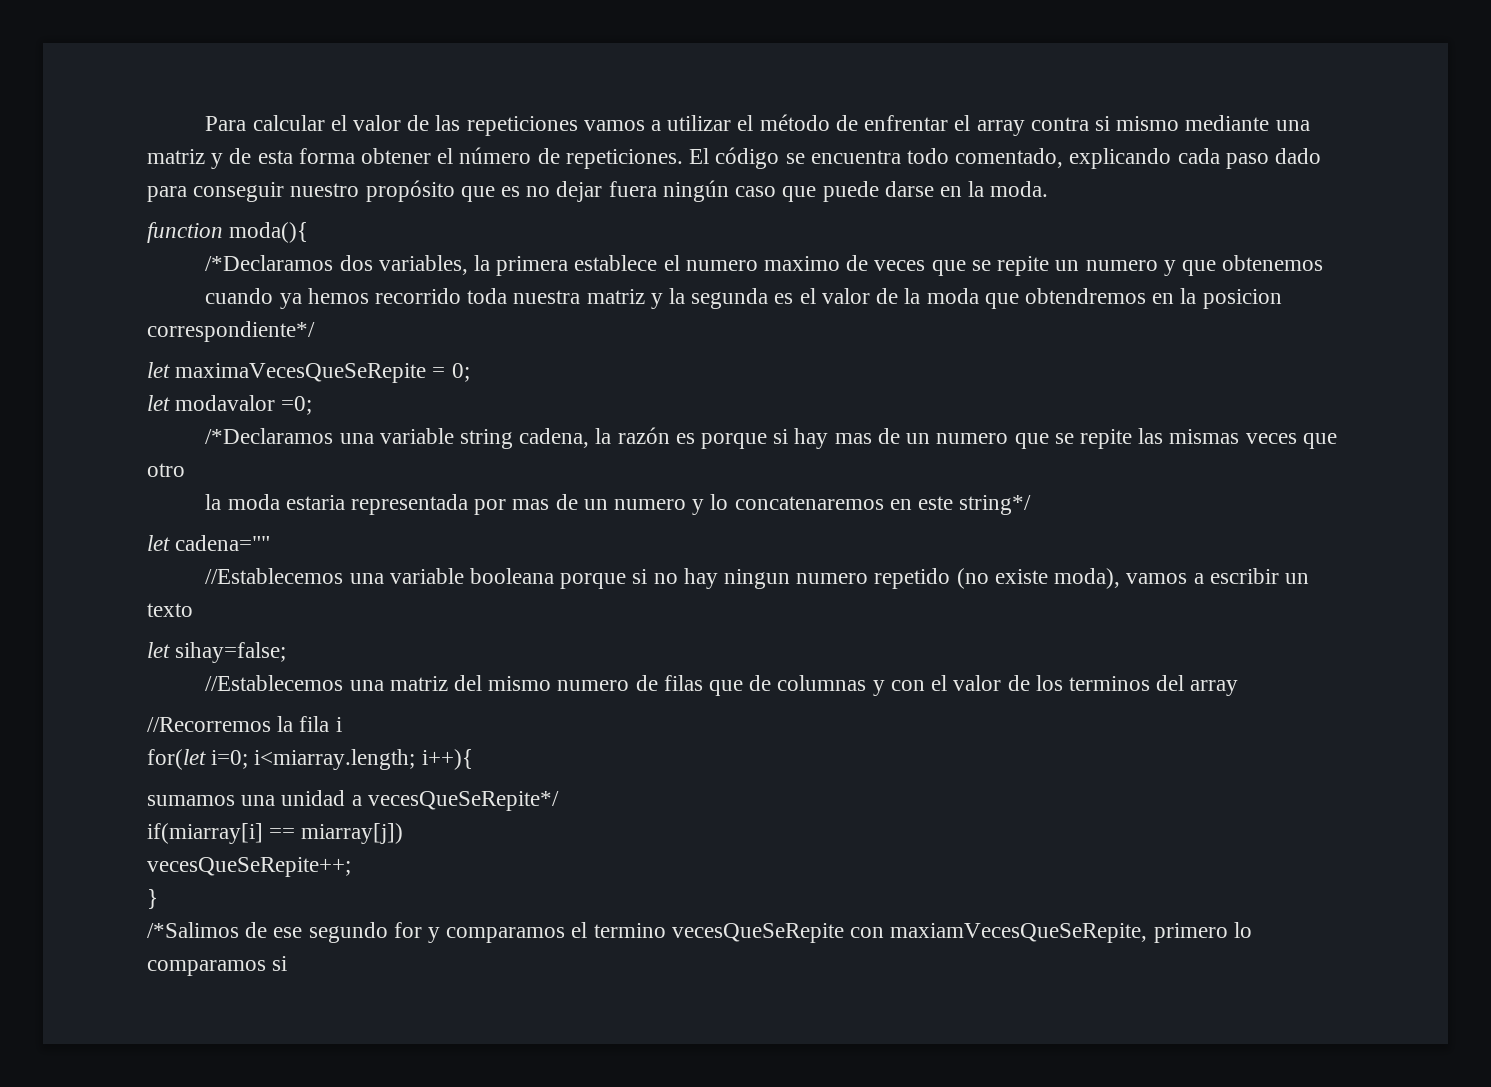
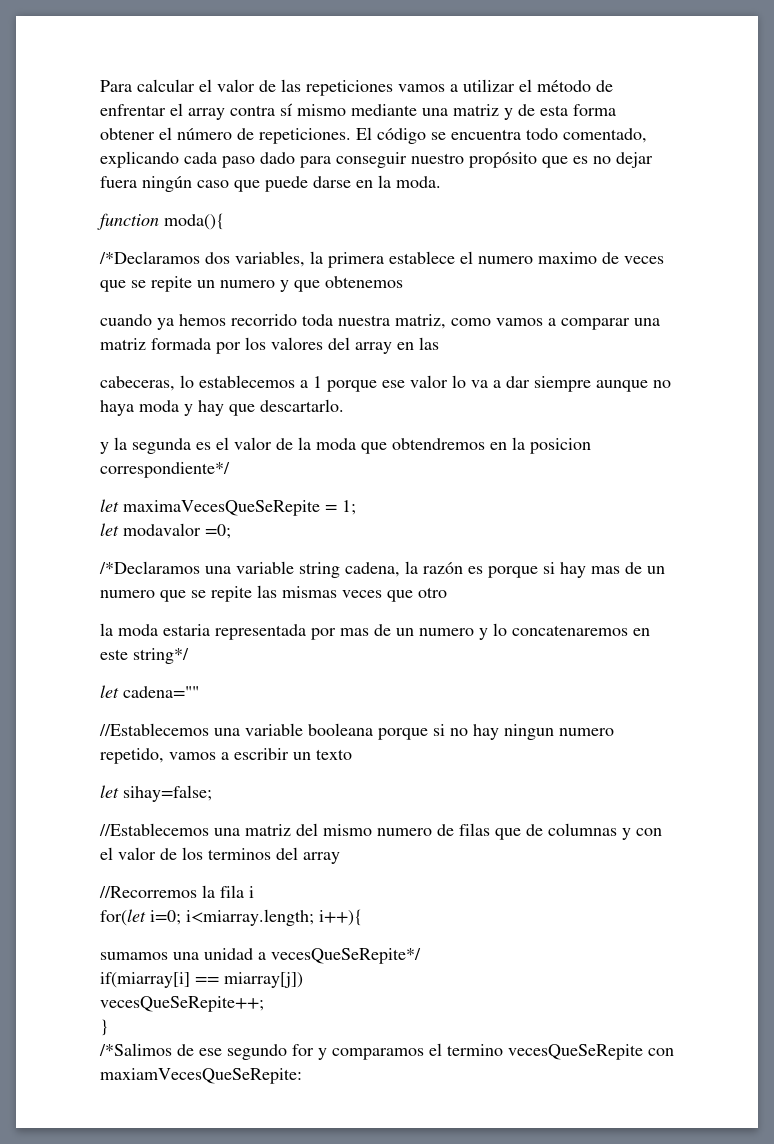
[1094,116,1110,131] si -> [280,103,292,116] sí
[586,289,645,304] matriz -> [395,314,660,330] [100,337,439,354] [100,375,671,392] [100,399,344,416] matriz, como vamos a comparar una matriz formada por los valores del array en las // cabeceras, lo establecemos a 1 porque ese valor lo va a dar siempre aunque no haya moda y hay que descartarlo. //
[451,363,470,382] 0; -> [342,500,356,515] 1;
[874,568,1121,589] repetido (no existe moda), -> [100,748,164,764] repetido,
[890,922,1252,943] [147,956,288,976] maxiamVecesQueSeRepite, primero lo comparamos si -> [100,1068,302,1084] maxiamVecesQueSeRepite:

